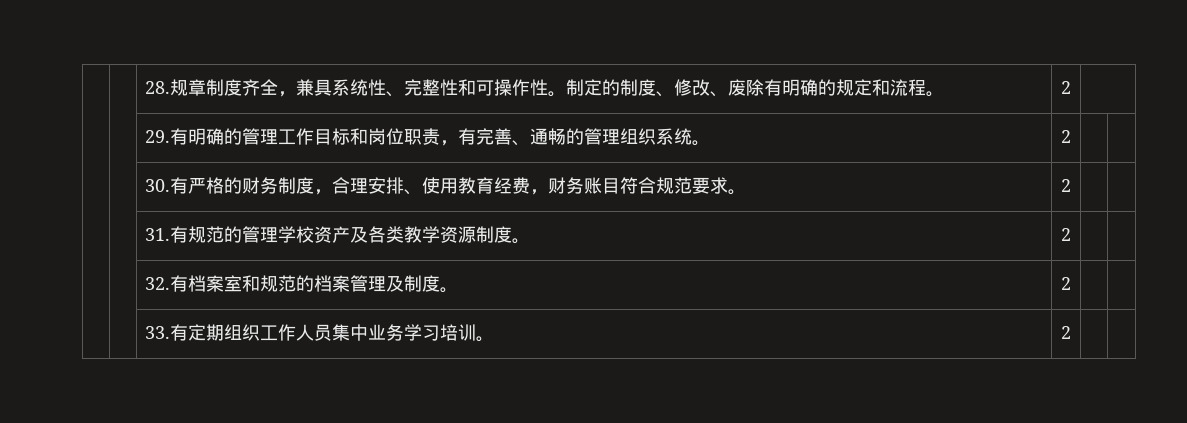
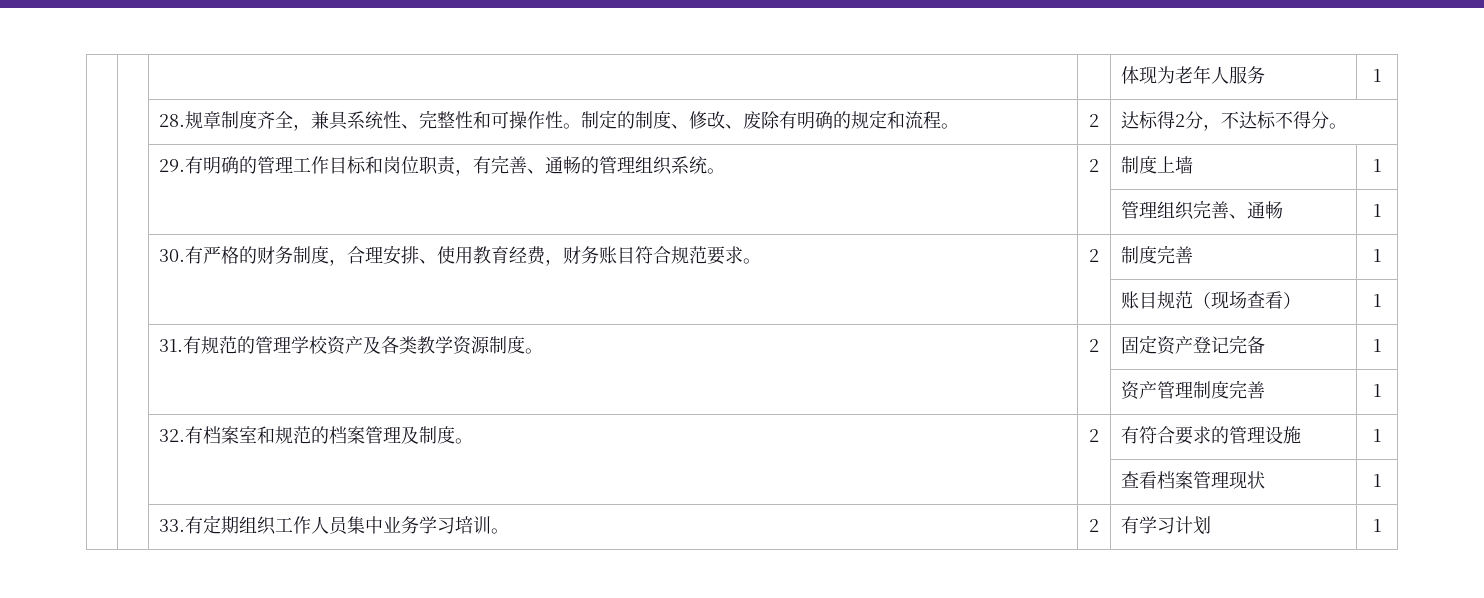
(145, 87) | | -> [1121,65,1266,84] [1373,69,1381,82] | | | | 体现为老年人服务 | 1 // | |
(1071, 87) none -> [1121,111,1348,131] 达标得2分，不达标不得分。
(1071, 136) | -> [1121,156,1194,174] [1373,159,1381,172] [1121,200,1284,220] [1373,204,1381,217] 制度上墙 | 1 // | | | | 管理组织完善、通畅 | 1
(1071, 185) | -> [1121,245,1194,264] [1373,249,1381,262] [1121,291,1302,309] [1373,294,1381,307] 制度完善 | 1 // | | | | 账目规范（现场查看） | 1
(1071, 234) | -> [1121,335,1266,355] [1373,339,1381,352] [1121,380,1266,400] [1373,384,1381,397] 固定资产登记完备 | 1 // | | | | 资产管理制度完善 | 1
(1071, 283) | -> [1121,426,1302,445] [1373,429,1381,442] [1121,471,1266,489] [1373,474,1381,487] 有符合要求的管理设施 | 1 // | | | | 查看档案管理现状 | 1
(1071, 332) | -> [1121,516,1212,535] [1373,519,1381,532] 有学习计划 | 1

